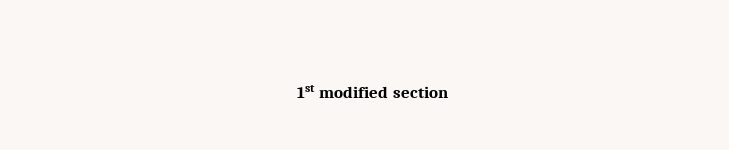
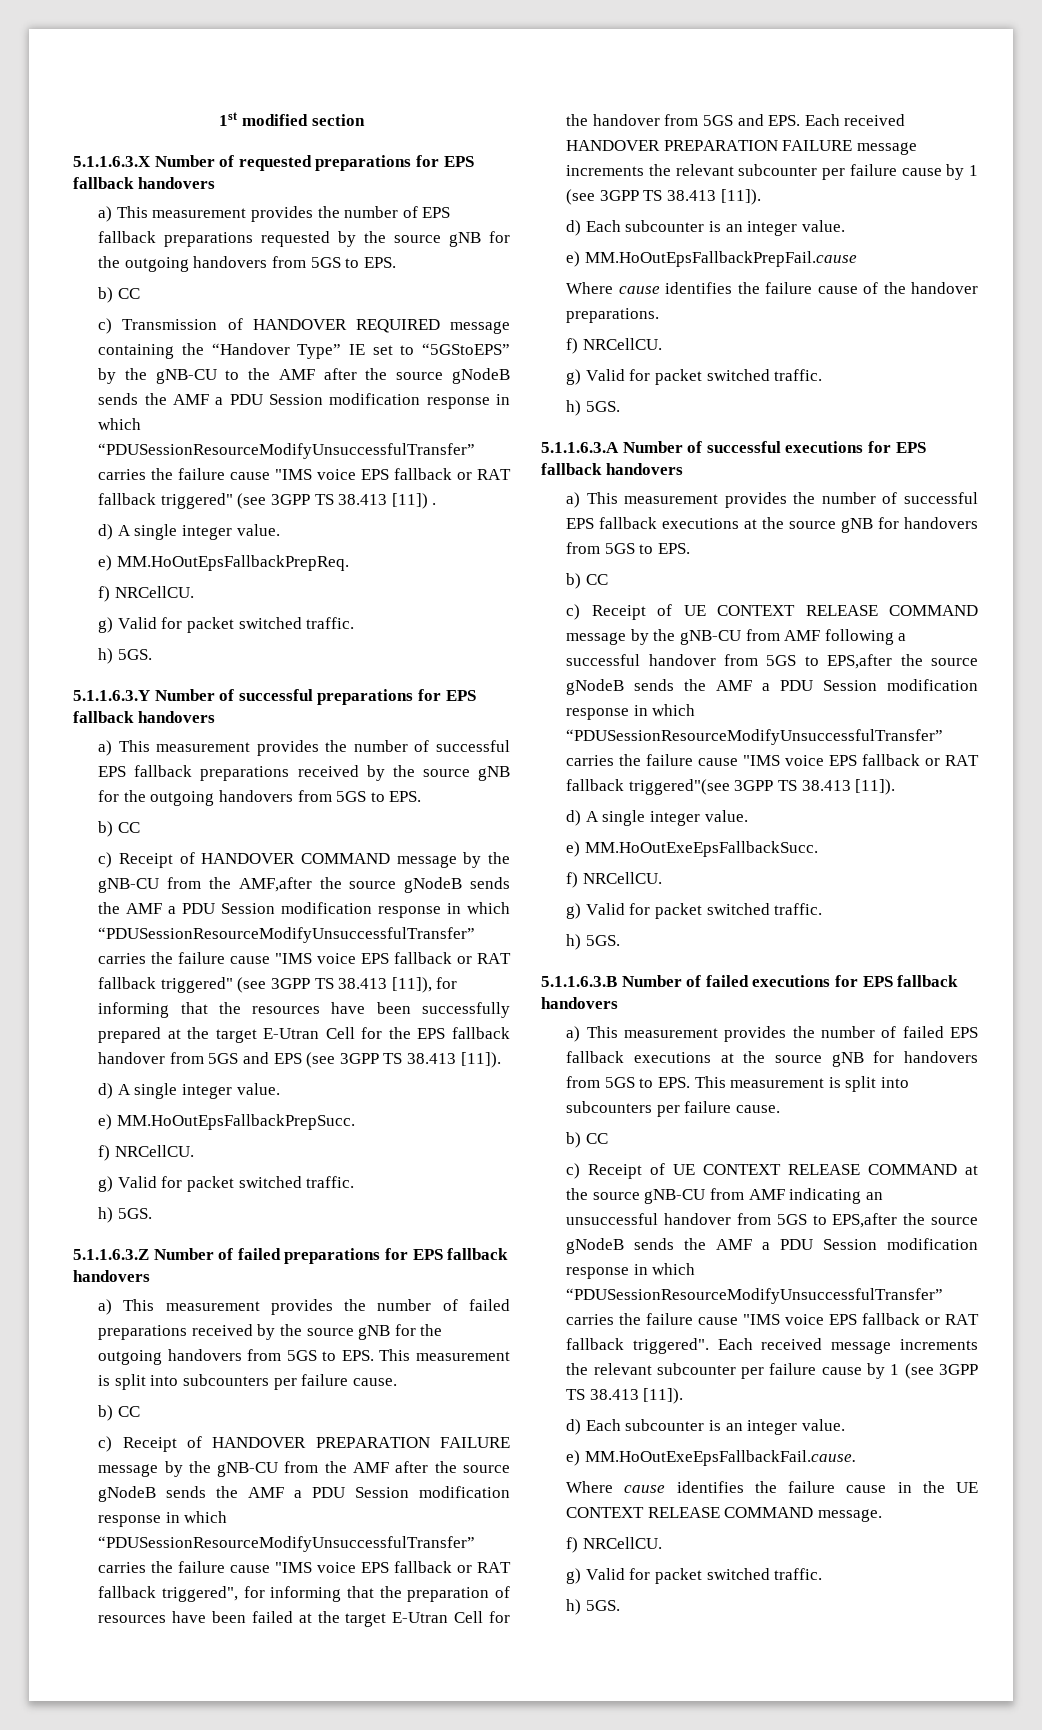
(448, 92) none -> [73,155,474,171] [73,177,215,189] [98,206,451,222] [98,231,510,247] [98,256,396,272] [98,287,140,303] [98,318,510,334] [98,343,510,359] [98,368,510,384] [98,393,510,409] [98,418,142,430] [98,443,476,459] [98,468,512,480] [98,493,437,509] [98,524,280,540] [98,555,349,571] [98,586,194,602] [98,617,355,633] [98,648,152,664] [73,689,476,705] [73,711,215,723] [98,740,510,756] [98,765,510,781] [98,790,422,806] [98,821,140,837] [98,852,510,868] [98,877,510,893] [98,902,510,918] [98,927,476,943] [98,952,512,964] [98,977,458,993] [98,1002,510,1018] [98,1027,510,1043] [98,1052,501,1068] [98,1083,280,1099] [98,1114,355,1130] [98,1145,194,1161] [98,1176,355,1192] [98,1207,152,1223] [73,1248,509,1264] [73,1270,150,1282] [98,1299,511,1315] [98,1324,443,1340] [98,1349,510,1365] [98,1374,397,1390] [98,1405,140,1421] [98,1436,510,1452] [98,1461,510,1477] [98,1486,510,1502] [98,1511,228,1527] [98,1536,476,1552] [98,1561,512,1573] [98,1586,510,1602] [98,1611,510,1627] [566,114,906,126] [566,140,917,155] [566,164,978,180] [566,189,761,205] [566,220,845,236] [566,251,857,267] [566,282,978,294] [566,308,660,323] [566,338,662,354] [566,369,823,385] [566,400,620,416] [541,441,926,453] [541,463,683,475] [566,492,978,508] [566,517,978,533] [566,542,690,554] [566,573,608,589] [566,604,978,620] [566,629,907,645] [566,654,978,669] [566,679,978,695] [566,704,696,720] [566,729,944,745] [566,754,979,766] [566,779,896,795] [566,810,748,826] [566,841,818,857] [566,872,662,888] [566,903,823,919] [566,934,620,950] [541,975,959,987] [541,997,618,1009] [566,1026,978,1042] [566,1051,978,1067] [566,1076,909,1092] [566,1101,780,1117] [566,1132,608,1148] [566,1163,978,1179] [566,1188,883,1204] [566,1213,978,1228] [566,1238,978,1254] [566,1263,696,1279] [566,1288,944,1304] [566,1313,979,1325] [566,1338,978,1354] [566,1363,978,1379] [566,1388,684,1404] [566,1419,845,1435] [566,1450,856,1466] [566,1481,978,1493] [566,1507,882,1522] [566,1537,662,1553] [566,1568,823,1584] [566,1599,620,1615] // 5.1.1.6.3.X Number of requested preparations for EPS fallback handovers // a) This measurement provides the number of EPS fallback preparations requested by the source gNB for the outgoing handovers from 5GS to EPS. // b) CC // c) Transmission of HANDOVER REQUIRED message containing the “Handover Type” IE set to “5GStoEPS” by the gNB-CU to the AMF after the source gNodeB sends the AMF a PDU Session modification response in which “PDUSessionResourceModifyUnsuccessfulTransfer” carries the failure cause "IMS voice EPS fallback or RAT fallback triggered" (see 3GPP TS 38.413 [11]) . // d) A single integer value. // e) MM.HoOutEpsFallbackPrepReq. // f) NRCellCU. // g) Valid for packet switched traffic. // h) 5GS. // 5.1.1.6.3.Y Number of successful preparations for EPS fallback handovers // a) This measurement provides the number of successful EPS fallback preparations received by the source gNB for the outgoing handovers from 5GS to EPS. // b) CC // c) Receipt of HANDOVER COMMAND message by the gNB-CU from the AMF,after the source gNodeB sends the AMF a PDU Session modification response in which “PDUSessionResourceModifyUnsuccessfulTransfer” carries the failure cause "IMS voice EPS fallback or RAT fallback triggered" (see 3GPP TS 38.413 [11]), for informing that the resources have been successfully prepared at the target E-Utran Cell for the EPS fallback handover from 5GS and EPS (see 3GPP TS 38.413 [11]). // d) A single integer value. // e) MM.HoOutEpsFallbackPrepSucc. // f) NRCellCU. // g) Valid for packet switched traffic. // h) 5GS. // 5.1.1.6.3.Z Number of failed preparations for EPS fallback handovers // a) This measurement provides the number of failed preparations received by the source gNB for the outgoing handovers from 5GS to EPS. This measurement is split into subcounters per failure cause. // b) CC // c) Receipt of HANDOVER PREPARATION FAILURE message by the gNB-CU from the AMF after the source gNodeB sends the AMF a PDU Session modification response in which “PDUSessionResourceModifyUnsuccessfulTransfer” carries the failure cause "IMS voice EPS fallback or RAT fallback triggered", for informing that the preparation of resources have been failed at the target E-Utran Cell for the handover from 5GS and EPS. Each received HANDOVER PREPARATION FAILURE message increments the relevant subcounter per failure cause by 1 (see 3GPP TS 38.413 [11]). // d) Each subcounter is an integer value. // e) MM.HoOutEpsFallbackPrepFail.cause // Where cause identifies the failure cause of the handover preparations. // f) NRCellCU. // g) Valid for packet switched traffic. // h) 5GS. // 5.1.1.6.3.A Number of successful executions for EPS fallback handovers // a) This measurement provides the number of successful EPS fallback executions at the source gNB for handovers from 5GS to EPS. // b) CC // c) Receipt of UE CONTEXT RELEASE COMMAND message by the gNB-CU from AMF following a successful handover from 5GS to EPS,after the source gNodeB sends the AMF a PDU Session modification response in which “PDUSessionResourceModifyUnsuccessfulTransfer” carries the failure cause "IMS voice EPS fallback or RAT fallback triggered"(see 3GPP TS 38.413 [11]). // d) A single integer value. // e) MM.HoOutExeEpsFallbackSucc. // f) NRCellCU. // g) Valid for packet switched traffic. // h) 5GS. // 5.1.1.6.3.B Number of failed executions for EPS fallback handovers // a) This measurement provides the number of failed EPS fallback executions at the source gNB for handovers from 5GS to EPS. This measurement is split into subcounters per failure cause. // b) CC // c) Receipt of UE CONTEXT RELEASE COMMAND at the source gNB-CU from AMF indicating an unsuccessful handover from 5GS to EPS,after the source gNodeB sends the AMF a PDU Session modification response in which “PDUSessionResourceModifyUnsuccessfulTransfer” carries the failure cause "IMS voice EPS fallback or RAT fallback triggered". Each received message increments the relevant subcounter per failure cause by 1 (see 3GPP TS 38.413 [11]). // d) Each subcounter is an integer value. // e) MM.HoOutExeEpsFallbackFail.cause. // Where cause identifies the failure cause in the UE CONTEXT RELEASE COMMAND message. // f) NRCellCU. // g) Valid for packet switched traffic. // h) 5GS.

